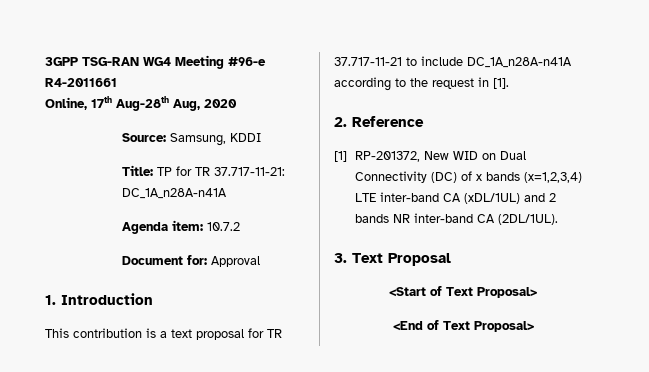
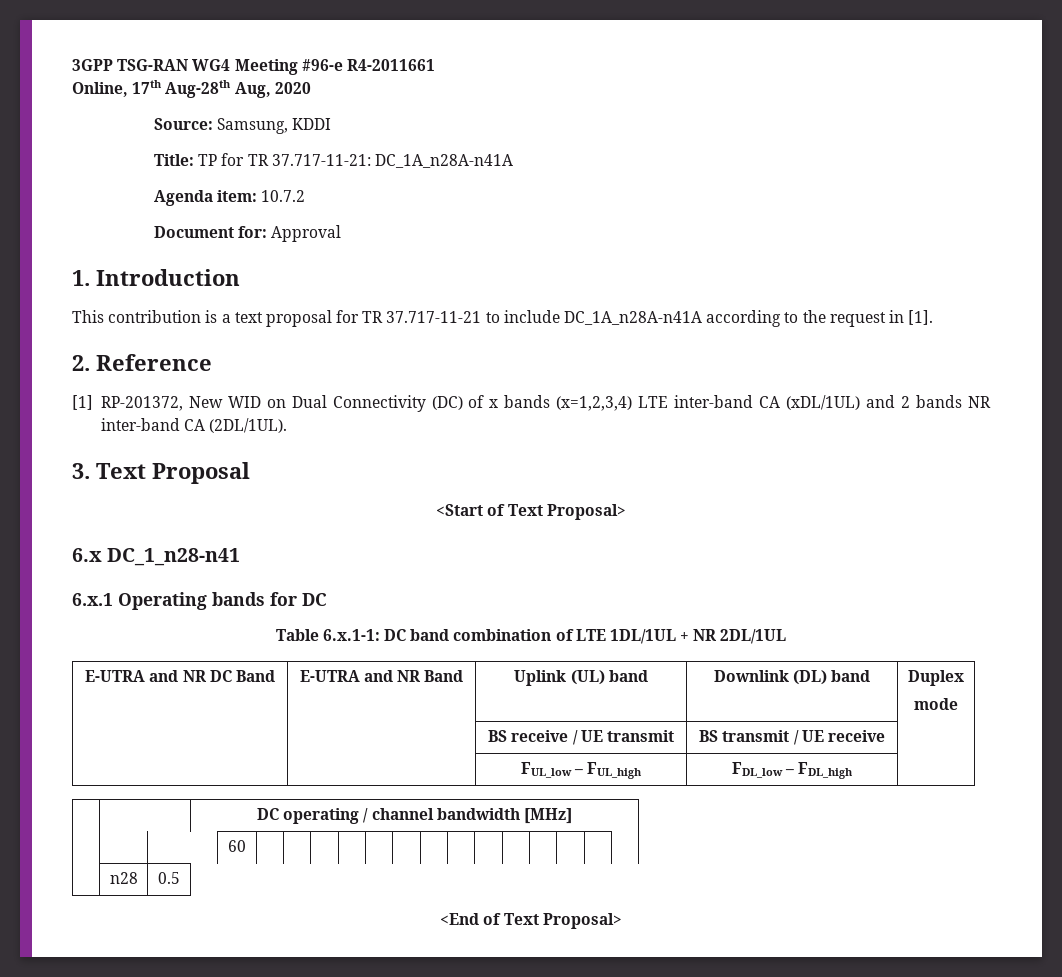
(537, 292) none -> [72,548,241,566] [72,592,327,610] [275,629,787,644] [85,670,275,682] [299,670,464,682] [514,670,648,686] [713,670,871,685] [908,670,964,686] [914,698,958,710] [488,730,674,745] [699,730,885,745] [520,762,643,779] [731,762,854,779] [257,808,572,824] [228,840,246,852] [109,872,138,884] [158,872,180,884] // 6.x DC_1_n28-n41 // 6.x.1 Operating bands for DC // Table 6.x.1-1: DC band combination of LTE 1DL/1UL + NR 2DL/1UL // E-UTRA and NR DC Band | E-UTRA and NR Band | Uplink (UL) band | Downlink (DL) band | Duplex // mode // | | BS receive / UE transmit | BS transmit / UE receive | // | | FUL_low – FUL_high | FDL_low – FDL_high | // | | DC operating / channel bandwidth [MHz] // | | | 60 | | | | | | | | | | | | | | // | n28 | 0.5

